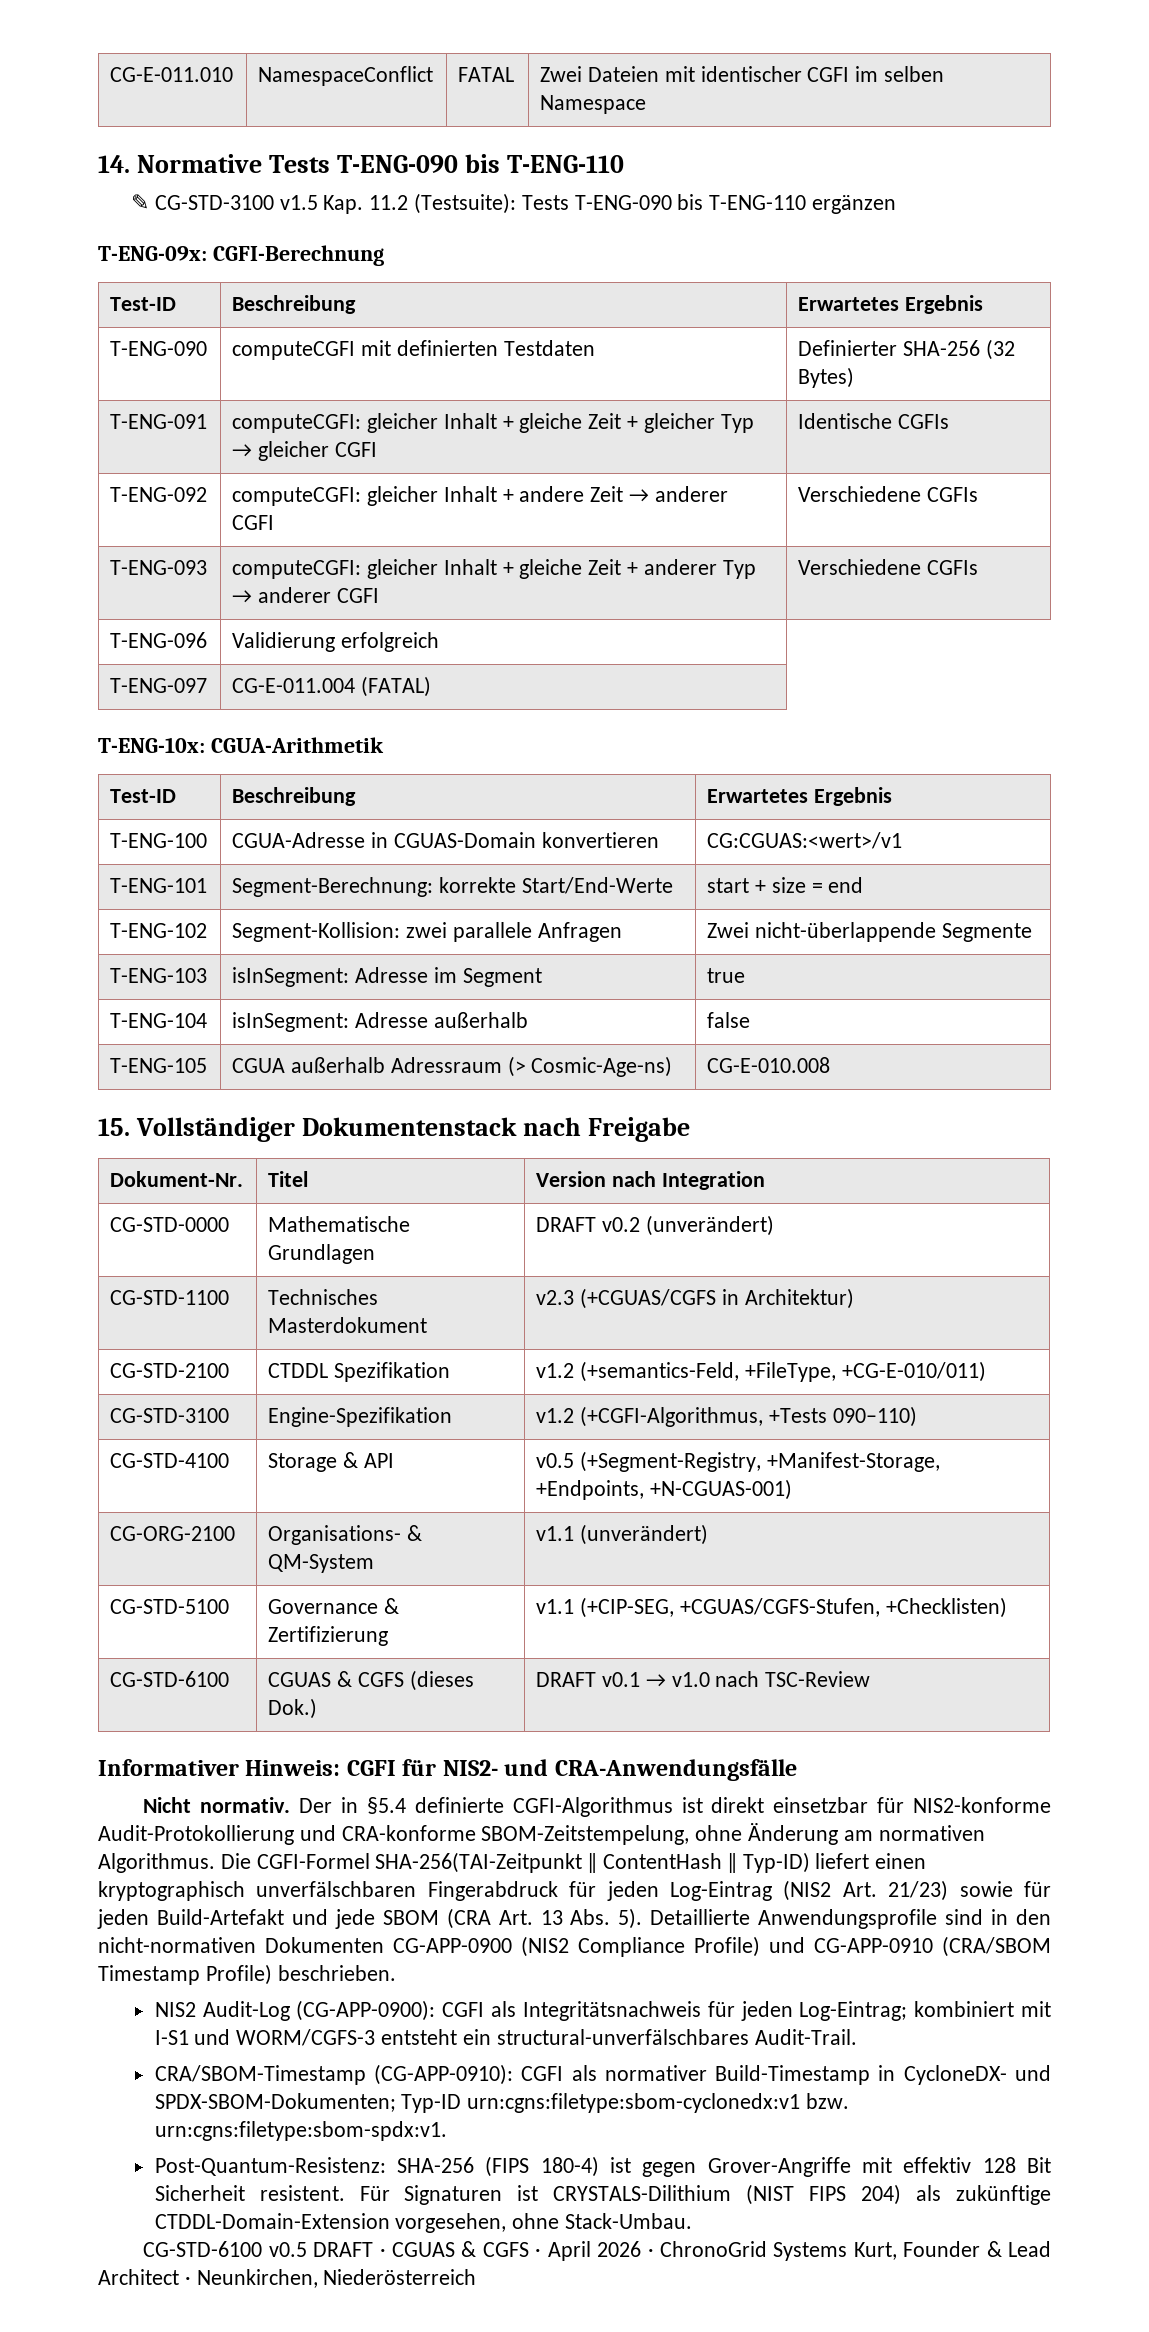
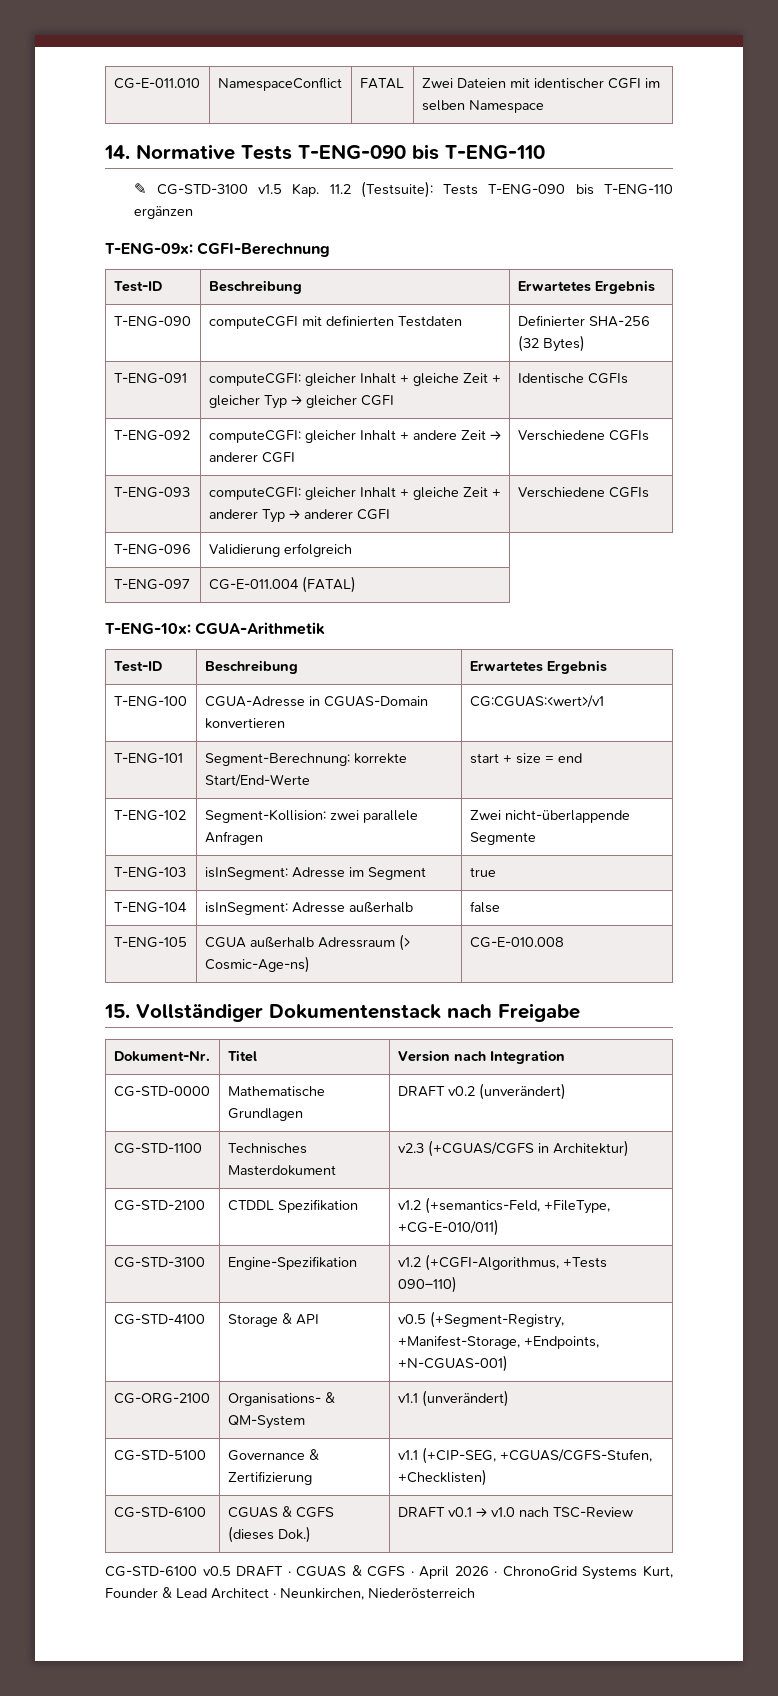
[98,1759,797,1781] [143,1797,1051,1817] [98,1823,985,1845] [98,1852,927,1873] [98,1880,1051,1901] [97,1908,1052,1929] [98,1936,1051,1957] [98,1964,396,1985] [154,2000,1051,2021] [154,2029,857,2046] [154,2064,1051,2085] [154,2093,850,2113] [154,2121,447,2141] [154,2156,1051,2177] [154,2184,1051,2205] [154,2213,693,2233] // Informativer Hinweis: CGFI für NIS2- und CRA-Anwendungsfälle // Nicht normativ. Der in §5.4 definierte CGFI-Algorithmus ist direkt einsetzbar für NIS2-konforme Audit-Protokollierung und CRA-konforme SBOM-Zeitstempelung, ohne Änderung am normativen Algorithmus. Die CGFI-Formel SHA-256(TAI-Zeitpunkt ‖ ContentHash ‖ Typ-ID) liefert einen kryptographisch unverfälschbaren Fingerabdruck für jeden Log-Eintrag (NIS2 Art. 21/23) sowie für jeden Build-Artefakt und jede SBOM (CRA Art. 13 Abs. 5). Detaillierte Anwendungsprofile sind in den nicht-normativen Dokumenten CG-APP-0900 (NIS2 Compliance Profile) und CG-APP-0910 (CRA/SBOM Timestamp Profile) beschrieben. // NIS2 Audit-Log (CG-APP-0900): CGFI als Integritätsnachweis für jeden Log-Eintrag; kombiniert mit I-S1 und WORM/CGFS-3 entsteht ein structural-unverfälschbares Audit-Trail. // CRA/SBOM-Timestamp (CG-APP-0910): CGFI als normativer Build-Timestamp in CycloneDX- und SPDX-SBOM-Dokumenten; Typ-ID urn:cgns:filetype:sbom-cyclonedx:v1 bzw. urn:cgns:filetype:sbom-spdx:v1. // Post-Quantum-Resistenz: SHA-256 (FIPS 180-4) ist gegen Grover-Angriffe mit effektiv 128 Bit Sicherheit resistent. Für Signaturen ist CRYSTALS-Dilithium (NIST FIPS 204) als zukünftige CTDDL-Domain-Extension vorgesehen, ohne Stack-Umbau. -> (633, 1512) none

